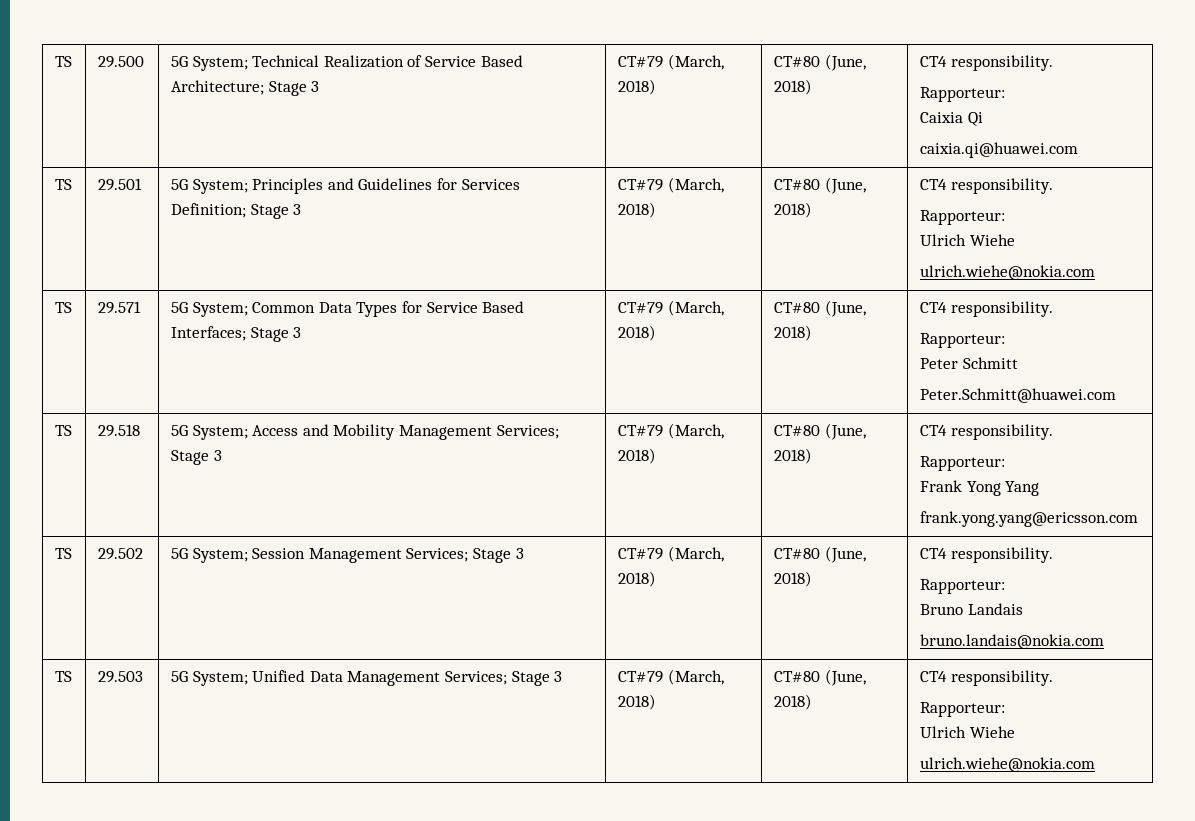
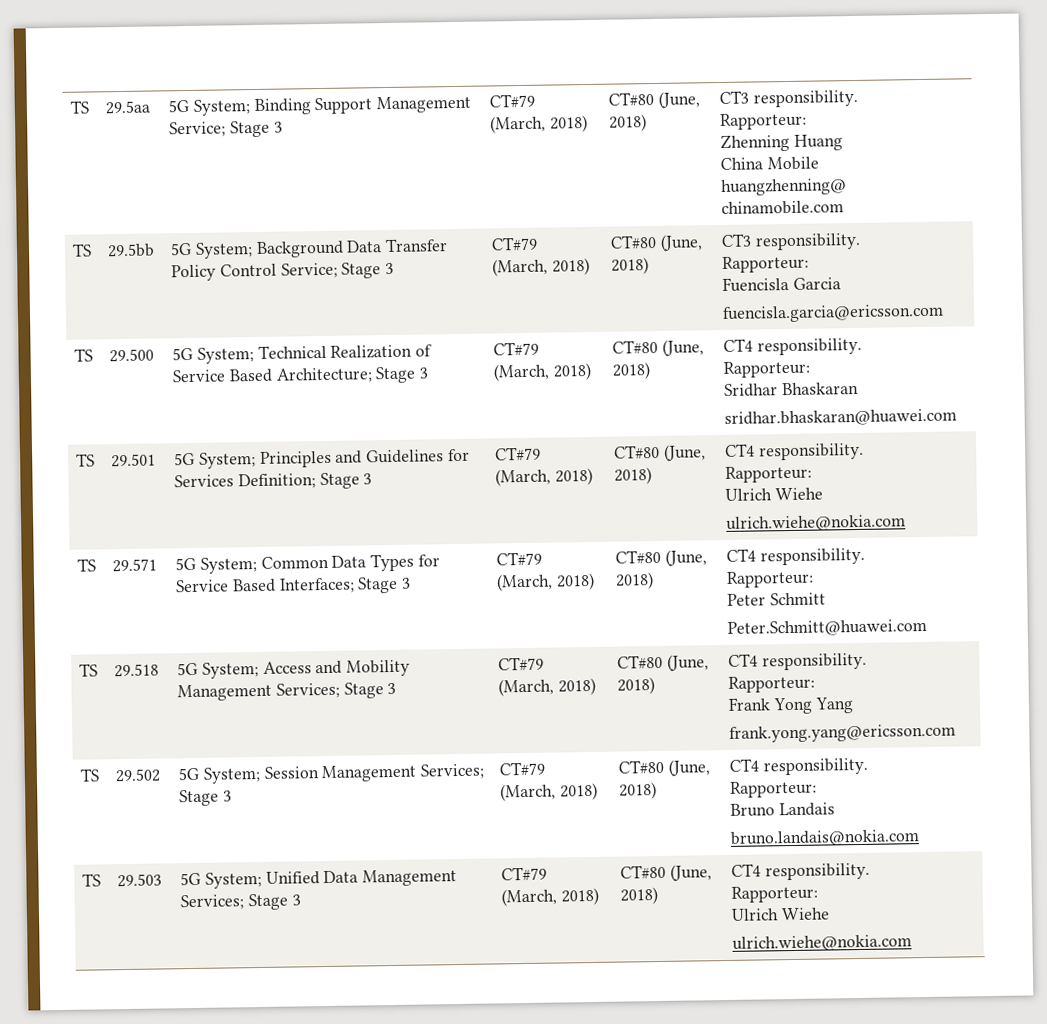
[54,56,72,67] TS -> [70,100,90,114] [105,100,151,115] [168,95,471,116] [169,120,283,138] [489,93,536,109] [490,115,588,134] [608,91,700,109] [609,114,648,132] [719,89,858,108] [720,112,808,131] [720,133,843,153] [720,156,819,171] [721,178,848,196] [721,200,845,215] [72,243,93,257] [107,243,156,258] [170,238,448,259] [171,262,394,282] [491,236,539,252] [492,257,590,277] [610,234,703,252] [611,257,650,275] [721,232,861,251] [722,255,810,273] [722,276,841,292] [722,303,945,323] [74,348,94,362] TS | 29.5aa | 5G System; Binding Support Management Service; Stage 3 | CT#79 (March, 2018) | CT#80 (June, 2018) | CT3 responsibility. // Rapporteur: // Zhenning Huang // China Mobile // huangzhenning@ chinamobile.com // TS | 29.5bb | 5G System; Background Data Transfer Policy Control Service; Stage 3 | CT#79 (March, 2018) | CT#80 (June, 2018) | CT3 responsibility. // Rapporteur: // Fuencisla Garcia // fuencisla.garcia@ericsson.com // TS
[919,112,983,126] [919,142,1078,158] Caixia Qi // caixia.qi@huawei.com -> [724,381,859,397] [724,408,958,427] Sridhar Bhaskaran // sridhar.bhaskaran@huawei.com

